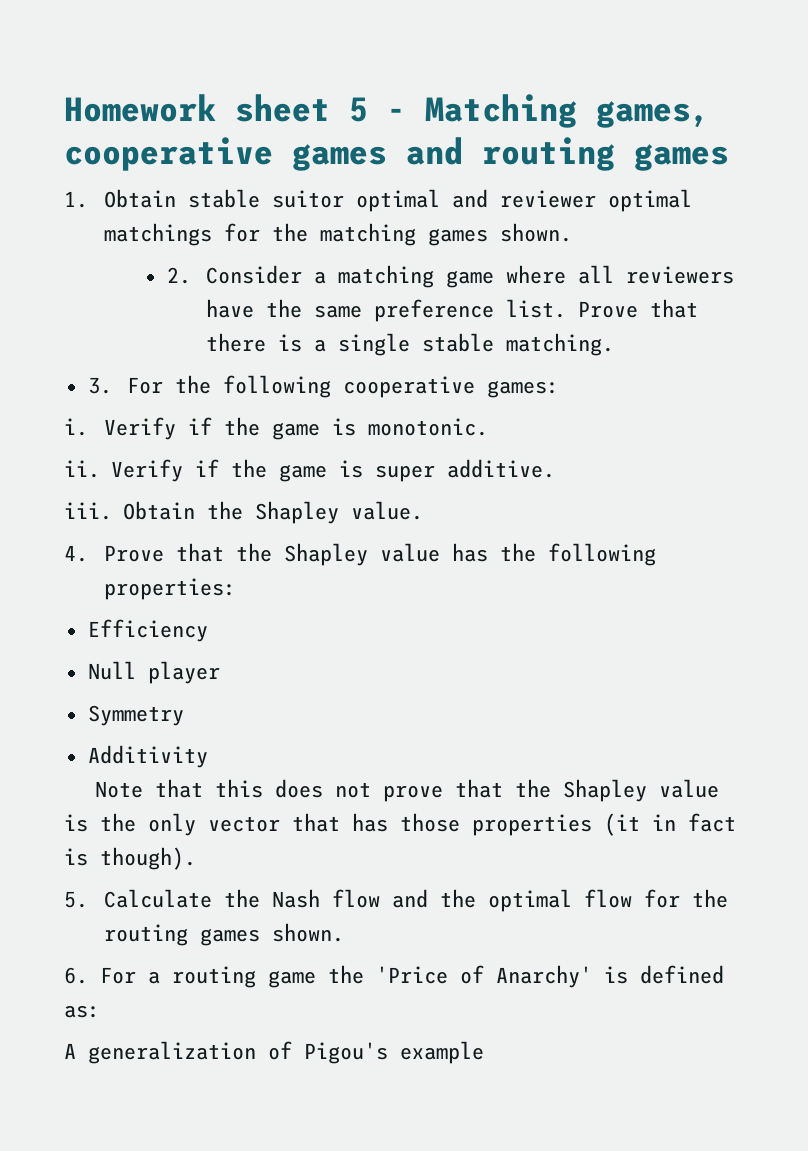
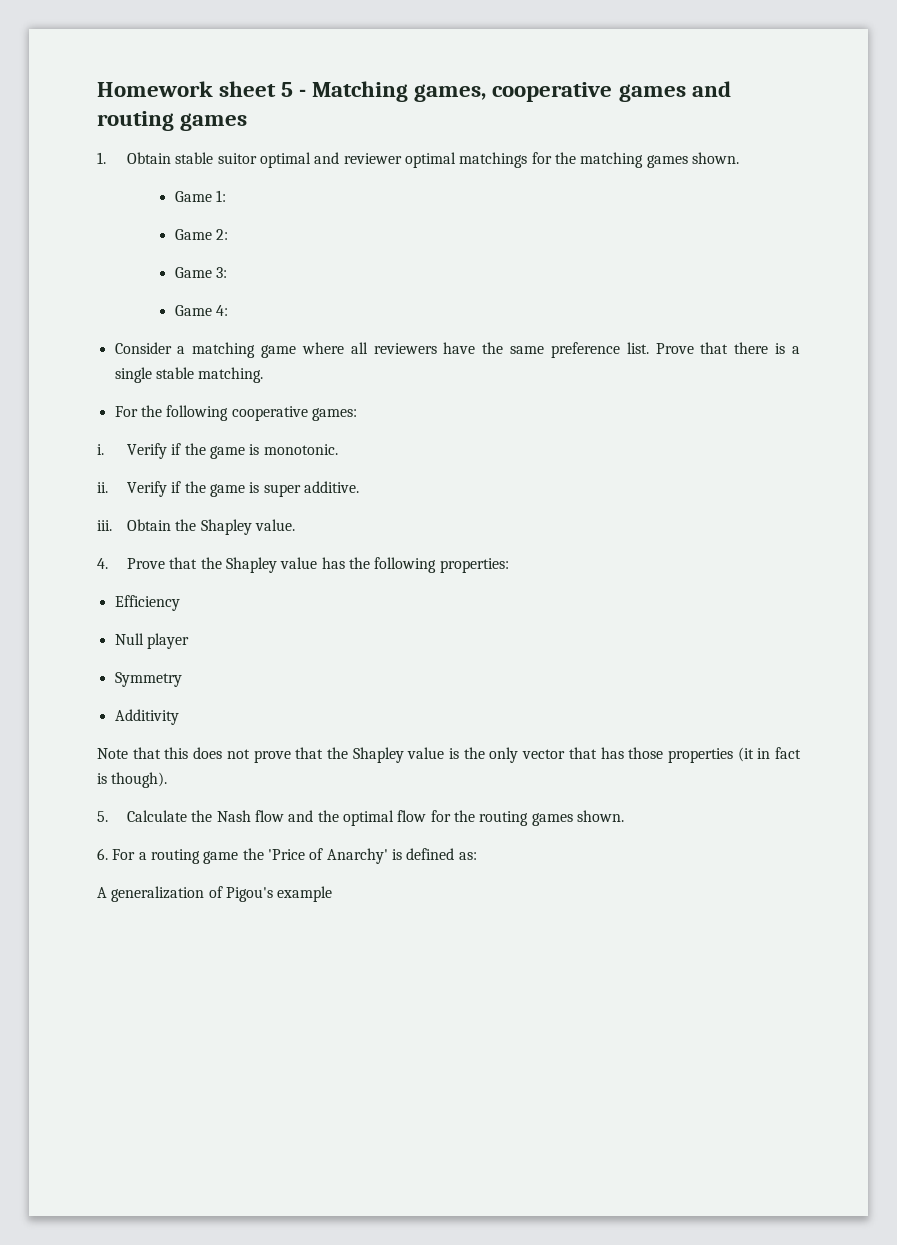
[166,267,191,284] 2. -> [174,190,227,202] [174,229,229,240] [174,267,228,278] [174,305,229,316] Game 1: // Game 2: // Game 3: // Game 4: //
[87,377,112,394] 3. -> (264, 375) none

